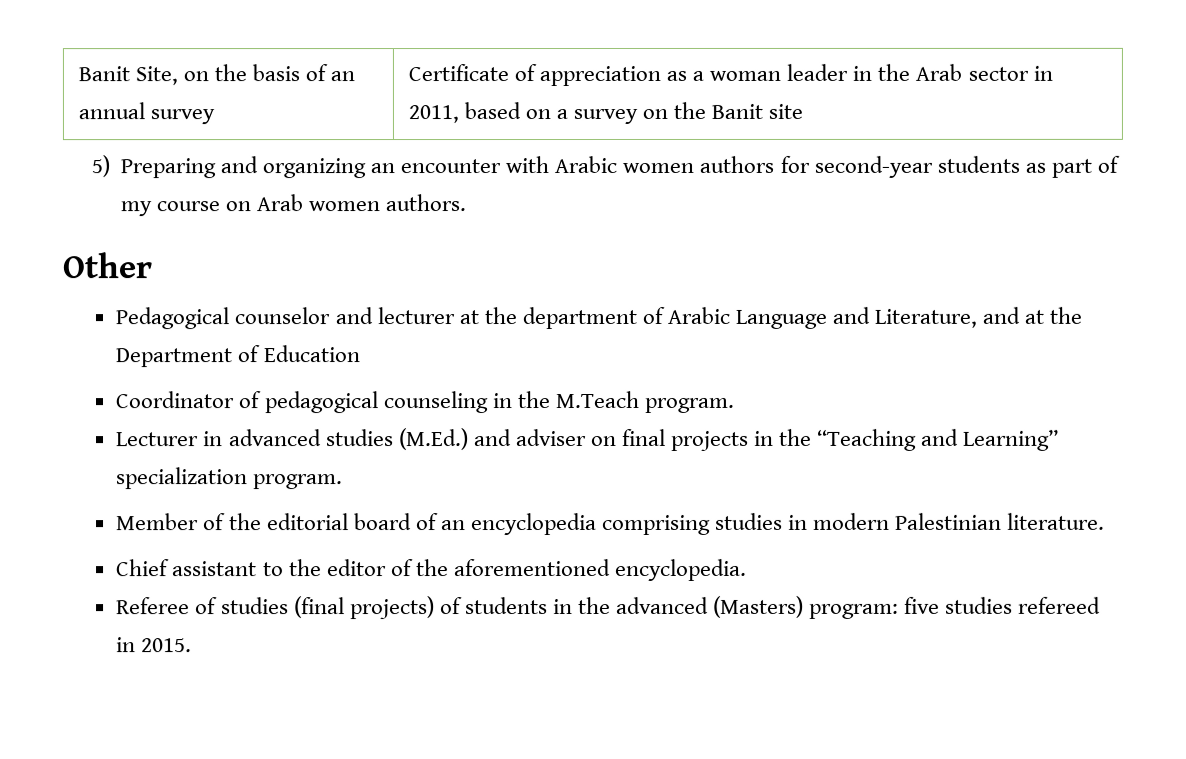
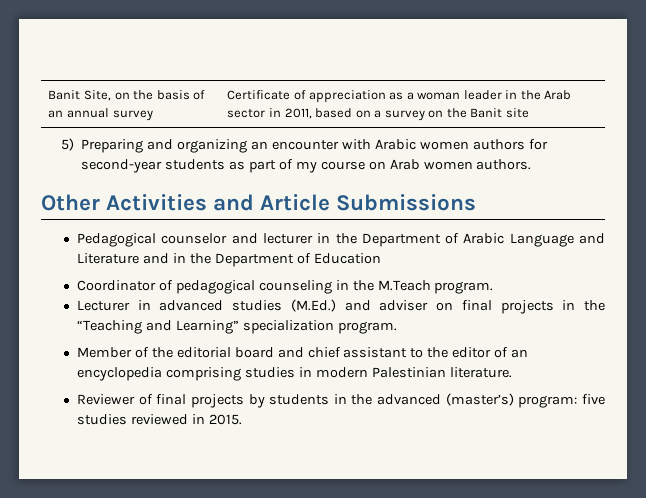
(152, 265) none -> [106,194,477,211] Activities and Article Submissions
[458,306,637,330] at the department -> [317,233,441,247] in the Department
[874,306,1045,328] Literature, and at -> [77,253,186,264] Literature and in
(412, 522) none -> [277,347,492,358] and chief assistant to the editor
[116,558,747,581] [116,596,463,620] Chief assistant to the editor of the aforementioned encyclopedia. // Referee of studies (final projects) of -> [77,394,265,408] Reviewer of final projects by
[713,595,805,618] (Masters) -> [445,393,514,406] (master’s)
[1018,596,1102,614] refereed -> [130,414,188,425] reviewed

